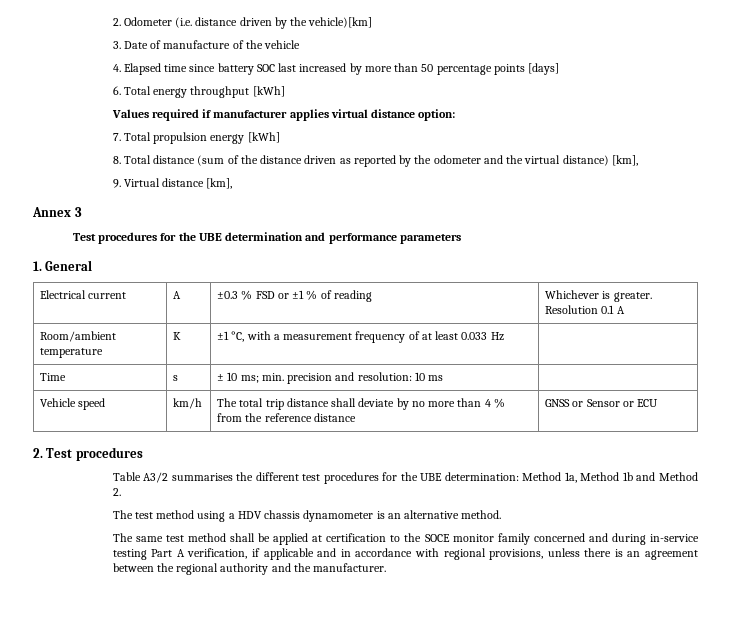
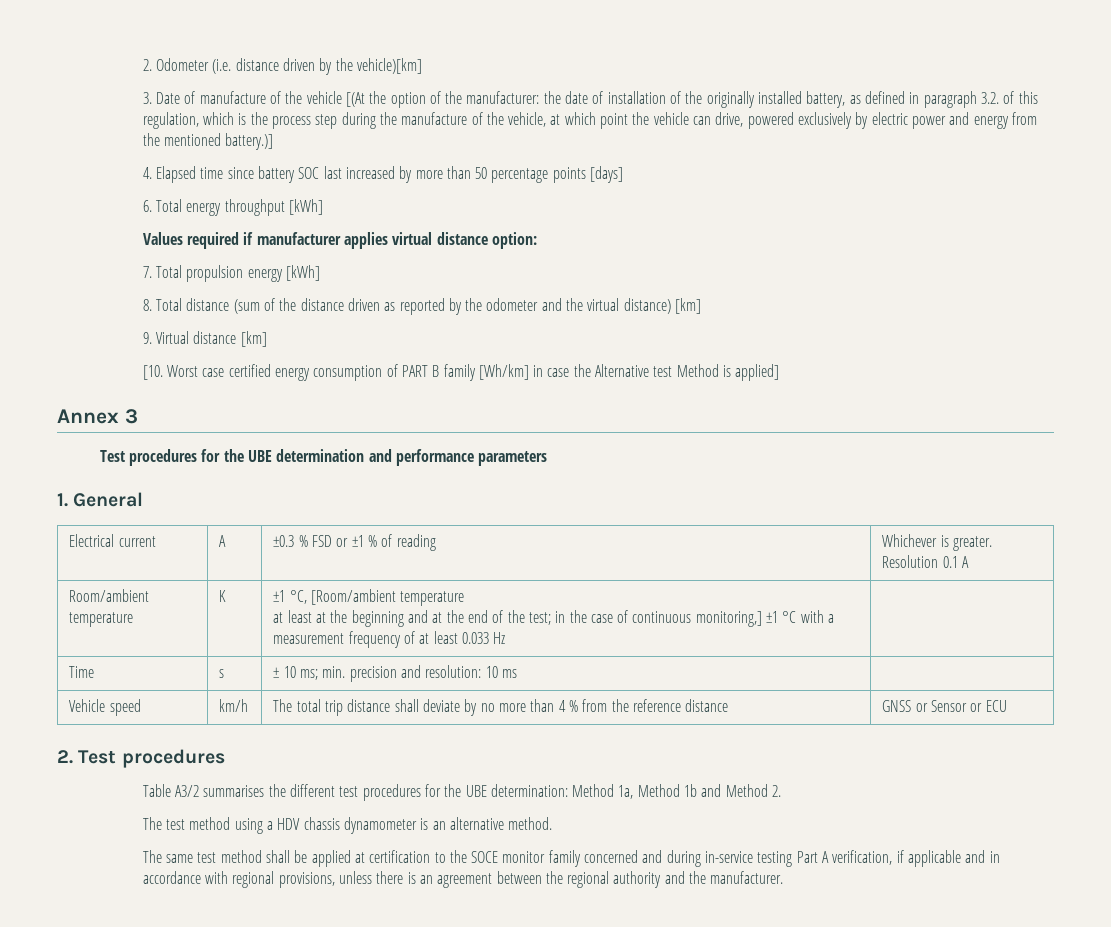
(301, 44) none -> [345,91,1038,108] [142,112,1037,129] [142,133,274,150] [(At the option of the manufacturer: the date of installation of the originally installed battery, as defined in paragraph 3.2. of this regulation, which is the process step during the manufacture of the vehicle, at which point the vehicle can drive, powered exclusively by electric power and energy from the mentioned battery.)]
[611,155,638,166] [km], -> [675,298,702,314] [km]
[206,178,233,189] [km], -> [240,331,267,347] [142,364,780,381] [km] // [10. Worst case certified energy consumption of PART B family [Wh/km] in case the Alternative test Method is applied]
(245, 336) none -> [311,589,465,606] [273,610,797,627] [Room/ambient temperature // at least at the beginning and at the end of the test; in the case of continuous monitoring,] ±1 °C

